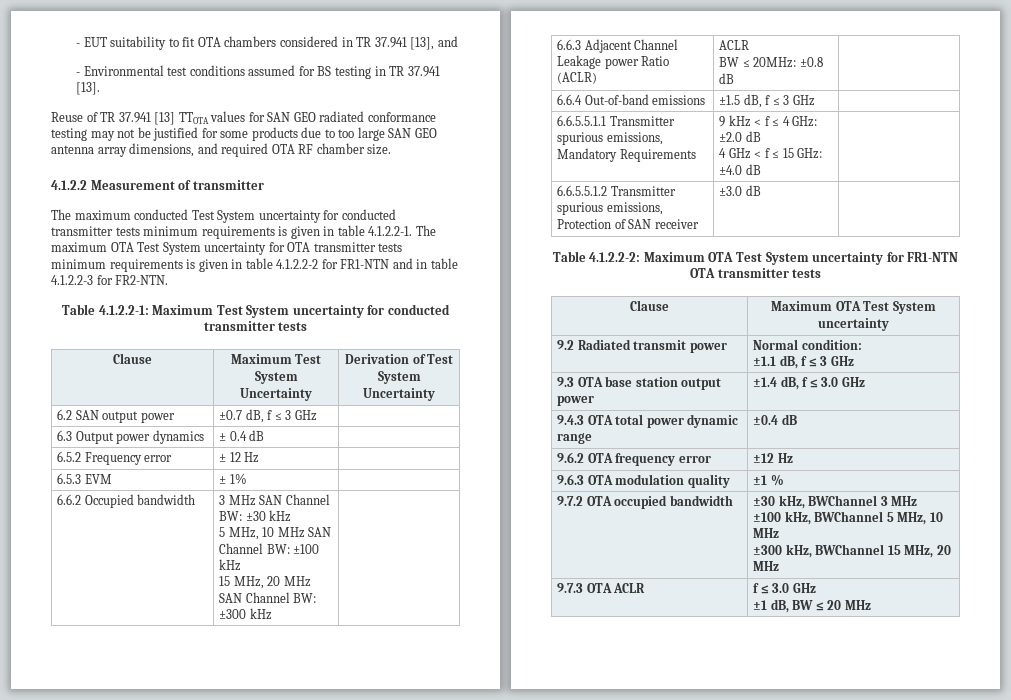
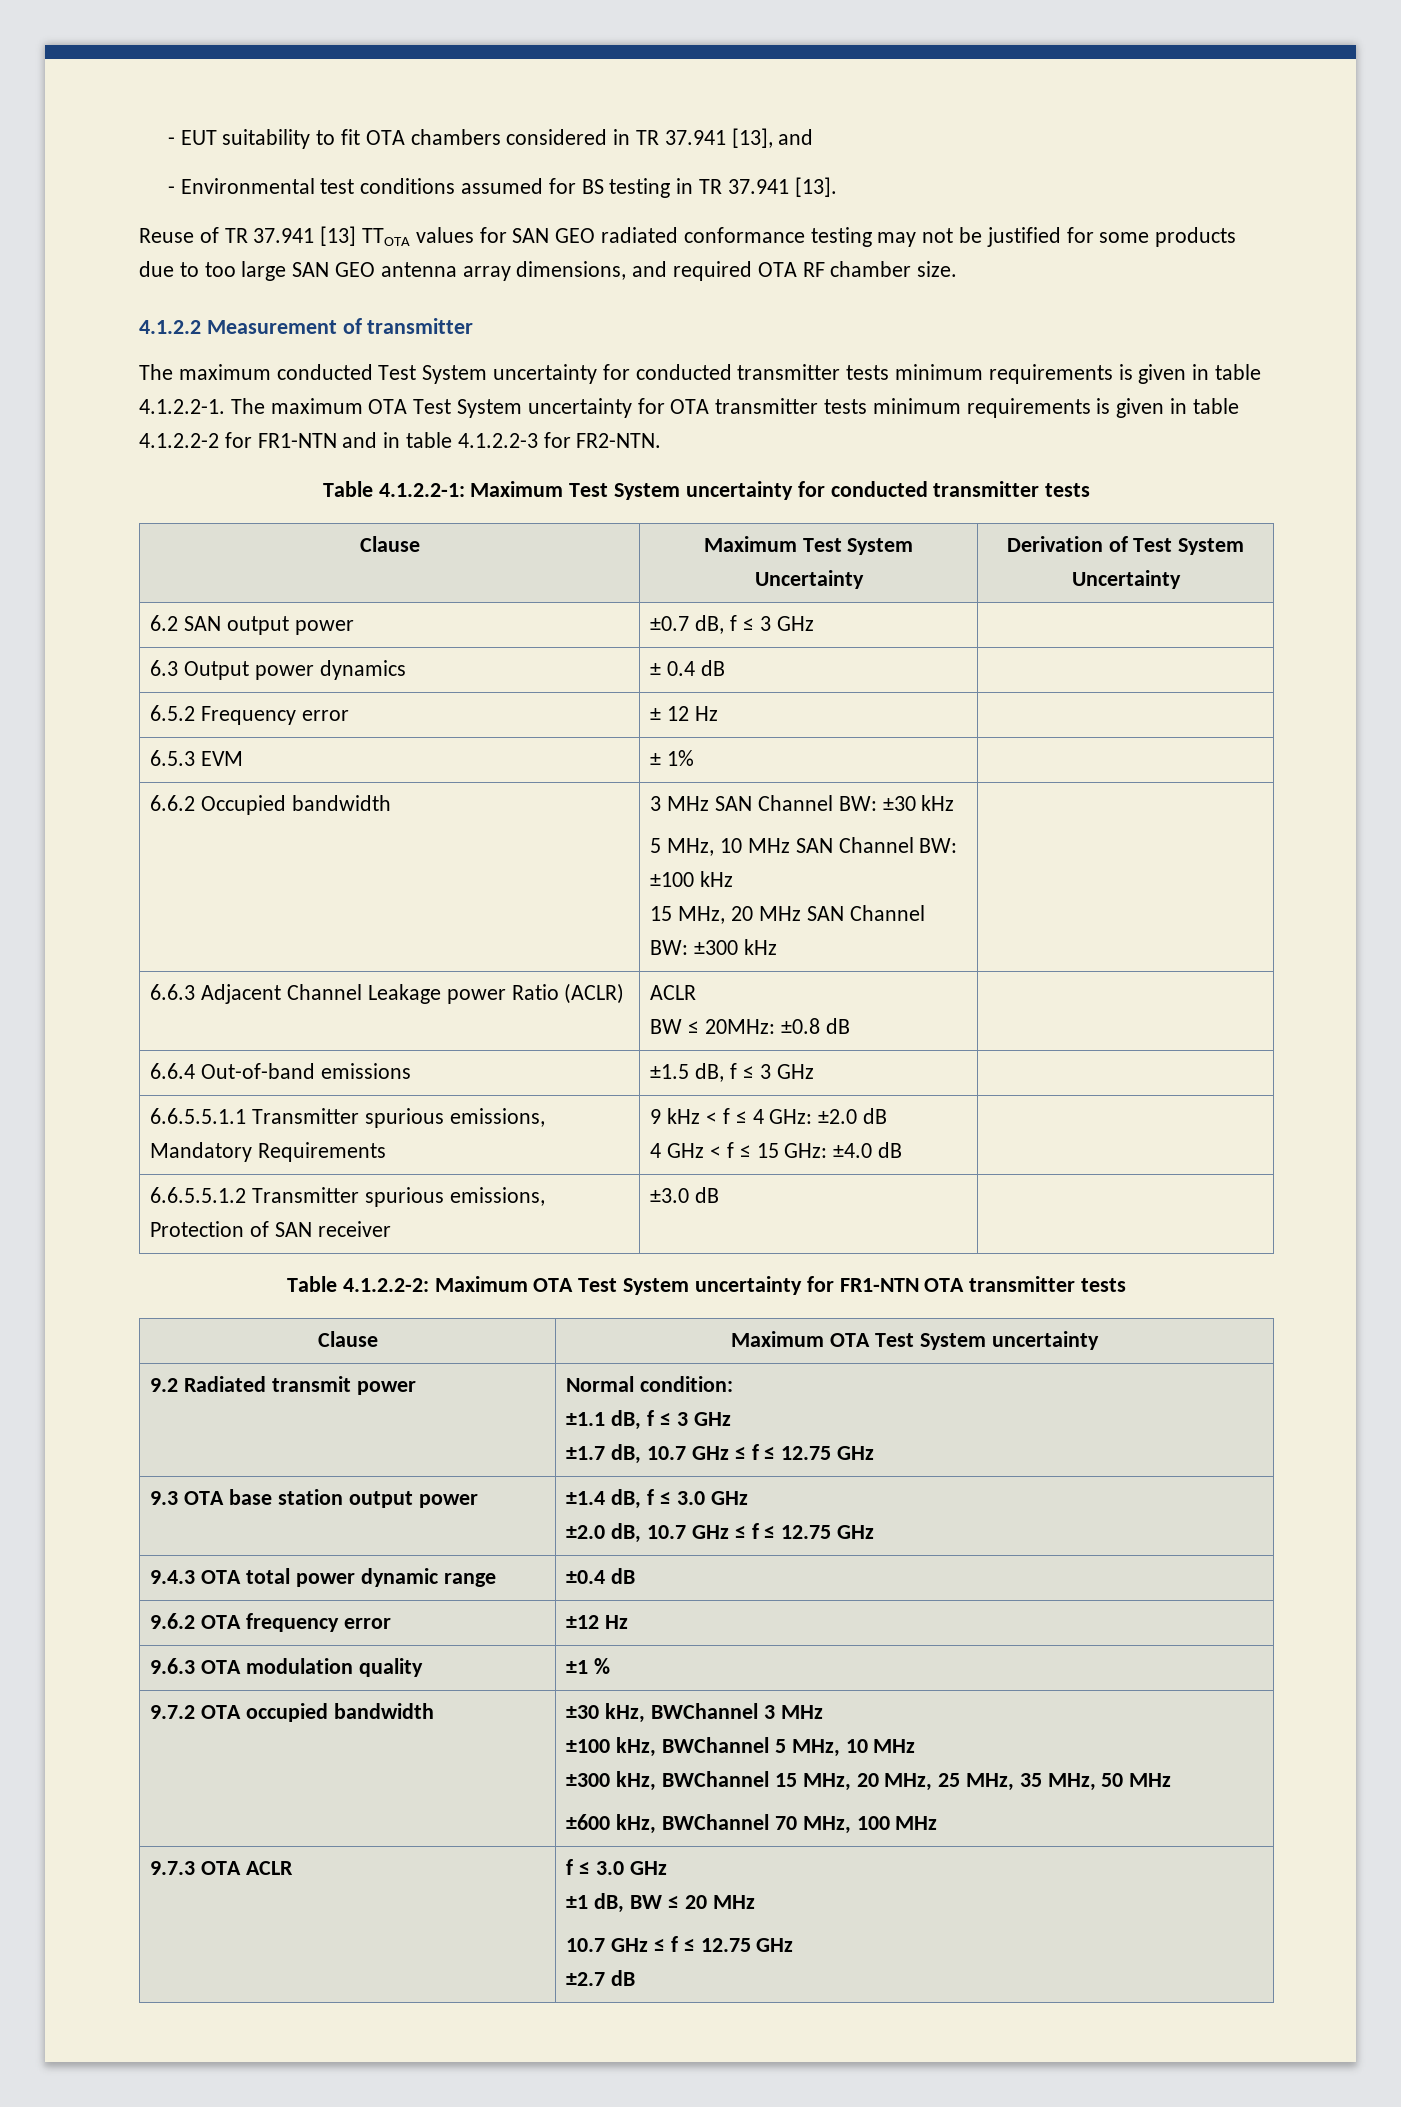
(854, 361) none -> [566,1444,874,1464] // ±1.7 dB, 10.7 GHz ≤ f ≤ 12.75 GHz
(865, 382) none -> [566,1523,874,1543] // ±2.0 dB, 10.7 GHz ≤ f ≤ 12.75 GHz
(951, 550) none -> [884,1773,1172,1791] [566,1814,890,1834] MHz, 25 MHz, 35 MHz, 50 MHz // ±600 kHz, BWChannel 70 MHz, 100
(871, 605) none -> [566,1936,794,1952] [566,1970,636,1986] // 10.7 GHz ≤ f ≤ 12.75 GHz // ±2.7 dB

